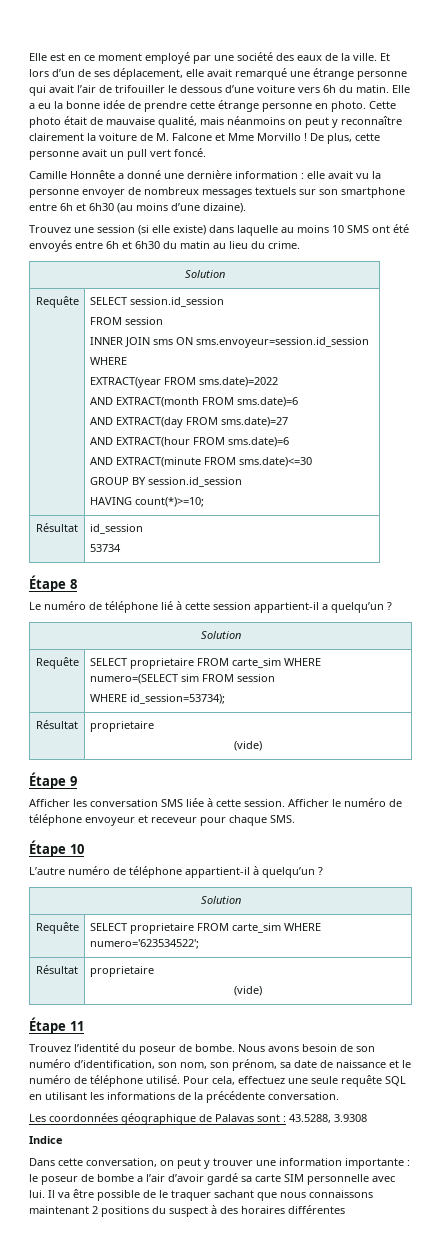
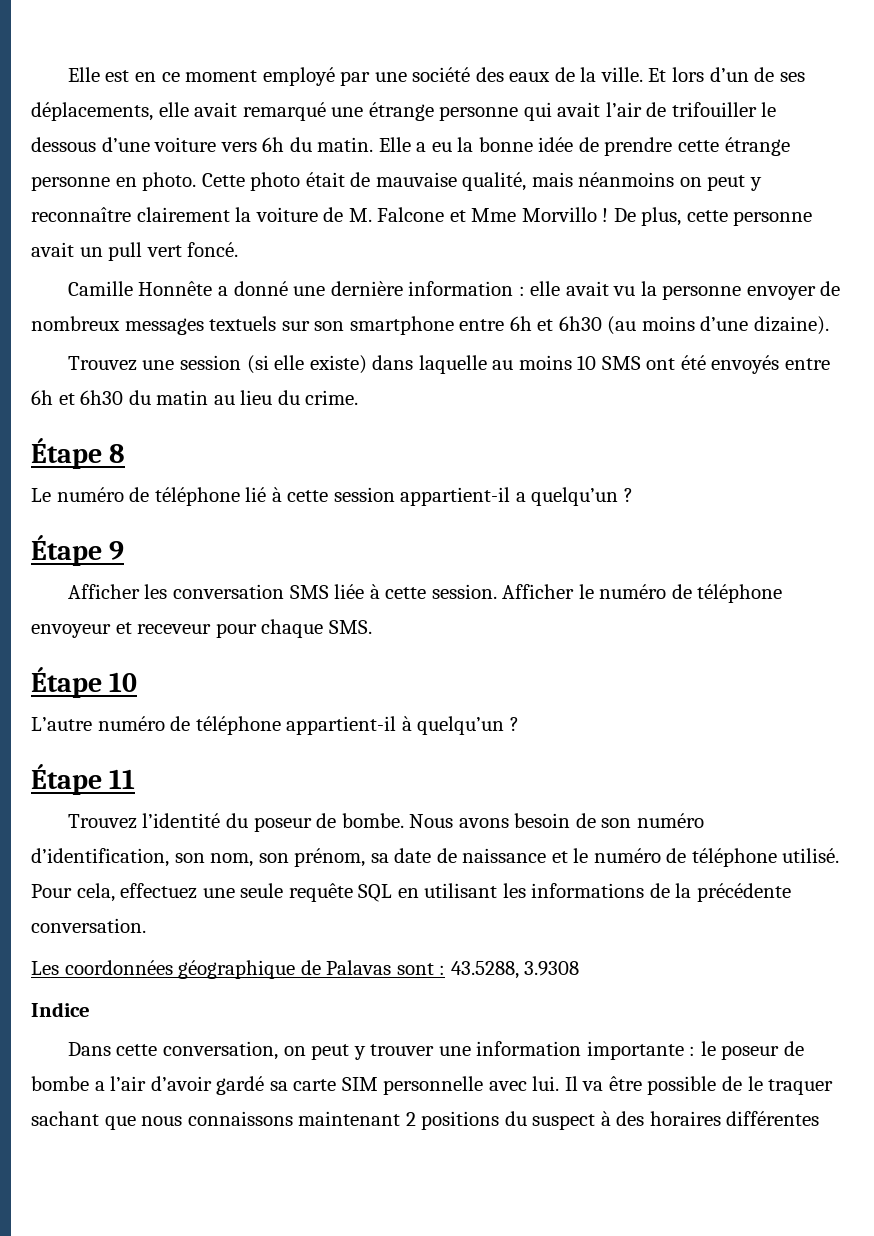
[113,68,183,80] déplacement, -> [31,102,153,121] déplacements,
[184,270,225,278] [35,296,79,308] [89,297,224,307] [89,317,163,325] [89,337,369,348] [89,357,127,365] [89,377,278,388] [89,397,298,407] [89,417,288,428] [89,437,289,447] [89,457,312,467] [89,477,242,487] [89,497,204,507] [36,523,78,532] [89,524,143,534] [89,544,121,552] // Solution // Requête | SELECT session.id_session // FROM session // INNER JOIN sms ON sms.envoyeur=session.id_session // WHERE // EXTRACT(year FROM sms.date)=2022 // AND EXTRACT(month FROM sms.date)=6 // AND EXTRACT(day FROM sms.date)=27 // AND EXTRACT(hour FROM sms.date)=6 // AND EXTRACT(minute FROM sms.date)<=30 // GROUP BY session.id_session // HAVING count(*)>=10; // Résultat | id_session // 53734 -> (359, 397) none
[200,631,241,639] [35,657,79,669] [89,658,321,669] [89,674,275,684] [89,694,225,704] [36,720,78,729] [89,721,154,732] [234,741,262,751] // Solution // Requête | SELECT proprietaire FROM carte_sim WHERE numero=(SELECT sim FROM session // WHERE id_session=53734); // Résultat | proprietaire // (vide) -> (633, 495) none
[200,896,241,904] [35,922,79,934] [89,923,321,934] [89,939,199,949] [36,965,78,974] [89,966,154,977] [234,986,262,996] // Solution // Requête | SELECT proprietaire FROM carte_sim WHERE numero='623534522'; // Résultat | proprietaire // (vide) -> (519, 724) none

